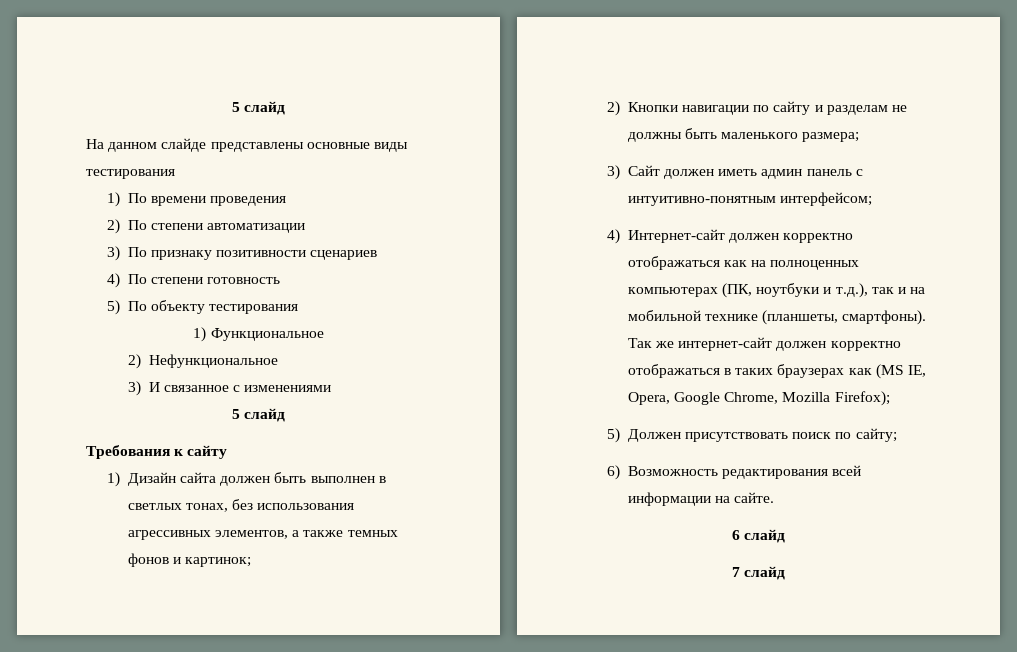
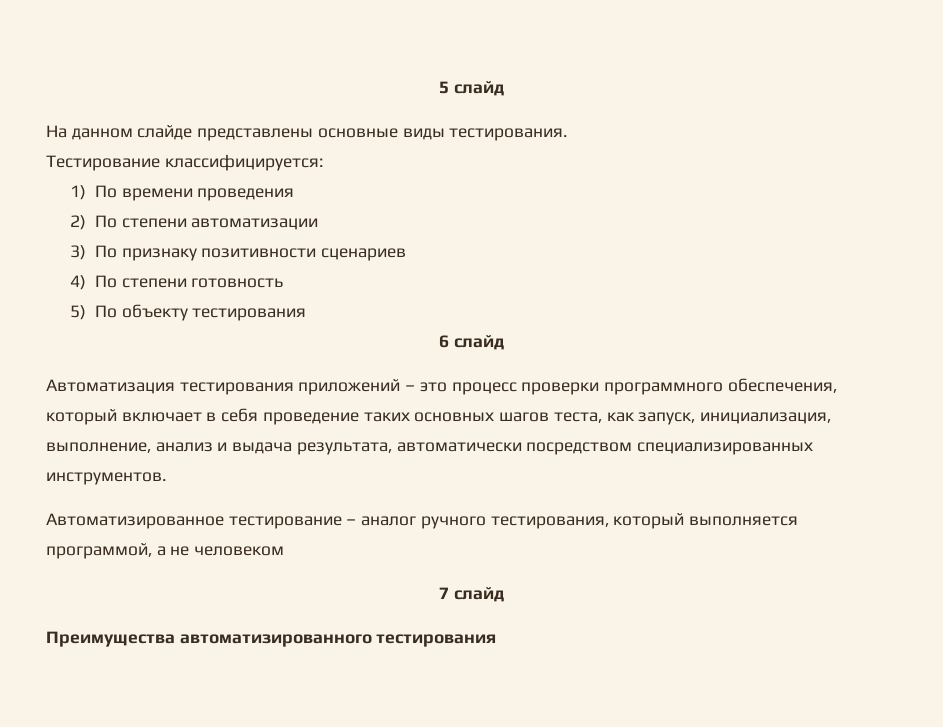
[86,169,175,179] тестирования -> [449,128,568,141] [46,154,323,171] тестирования. // Тестирование классифицируется:
[193,327,324,342] [127,354,278,369] [127,381,332,396] [231,408,286,422] [86,445,228,459] [106,472,386,487] [127,499,355,512] [127,530,398,540] [127,553,252,567] [606,101,907,116] [627,128,860,142] [606,165,863,180] [627,192,872,206] [606,229,854,244] [627,256,860,270] [627,283,926,298] [627,310,927,325] [627,337,901,351] [627,364,926,379] [627,391,890,406] [606,428,897,443] [606,465,862,480] [627,492,775,506] [731,529,786,543] 1) Функциональное // 2) Нефункциональное // 3) И связанное с изменениями // 5 слайд // Требования к сайту // 1) Дизайн сайта должен быть выполнен в светлых тонах, без использования агрессивных элементов, а также темных фонов и картинок; // 2) Кнопки навигации по сайту и разделам не должны быть маленького размера; // 3) Сайт должен иметь админ панель с интуитивно-понятным интерфейсом; // 4) Интернет-сайт должен корректно отображаться как на полноценных компьютерах (ПК, ноутбуки и т.д.), так и на мобильной технике (планшеты, смартфоны). Так же интернет-сайт должен корректно отображаться в таких браузерах как (MS IE, Opera, Google Chrome, Mozilla Firefox); // 5) Должен присутствовать поиск по сайту; // 6) Возможность редактирования всей информации на сайте. // 6 слайд -> [439,335,504,350] [46,378,837,395] [46,408,831,425] [46,442,814,455] [46,472,166,485] [46,513,799,529] [46,543,285,559] 6 слайд // Автоматизация тестирования приложений – это процесс проверки программного обеспечения, который включает в себя проведение таких основных шагов теста, как запуск, инициализация, выполнение, анализ и выдача результата, автоматически посредством специализированных инструментов. // Автоматизированное тестирование – аналог ручного тестирования, который выполняется программой, а не человеком
(786, 573) none -> [46,631,497,647] // Преимущества автоматизированного тестирования

